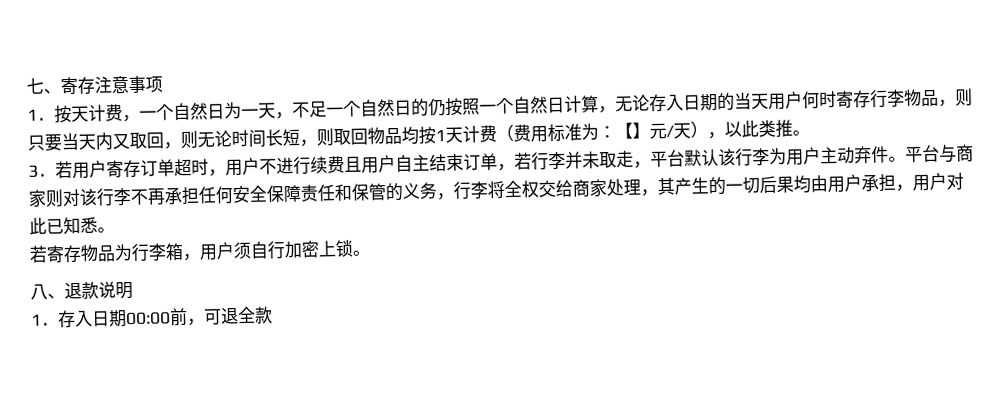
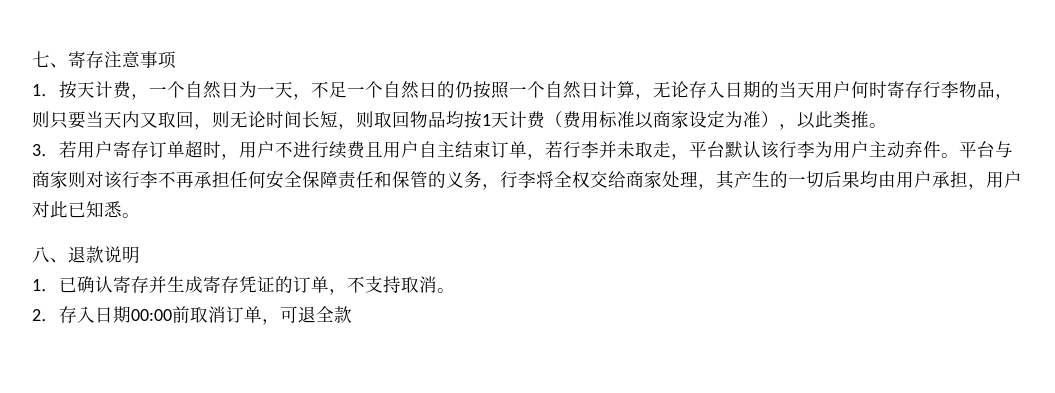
[581,122,691,141] 为：【】元/天 -> [635,110,761,129] 以商家设定为准
[29,239,371,264] // 若寄存物品为行李箱，用户须自行加密上锁。 -> (140, 215) none
(59, 324) none -> [59,276,455,295] [32,309,59,322] 已确认寄存并生成寄存凭证的订单，不支持取消。 // 2．
(188, 317) none -> [190,306,262,323] 取消订单

